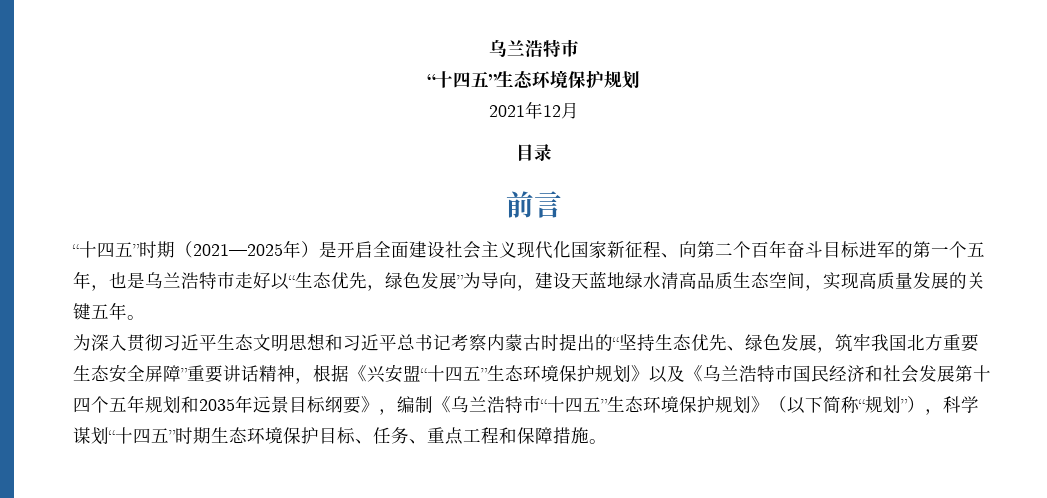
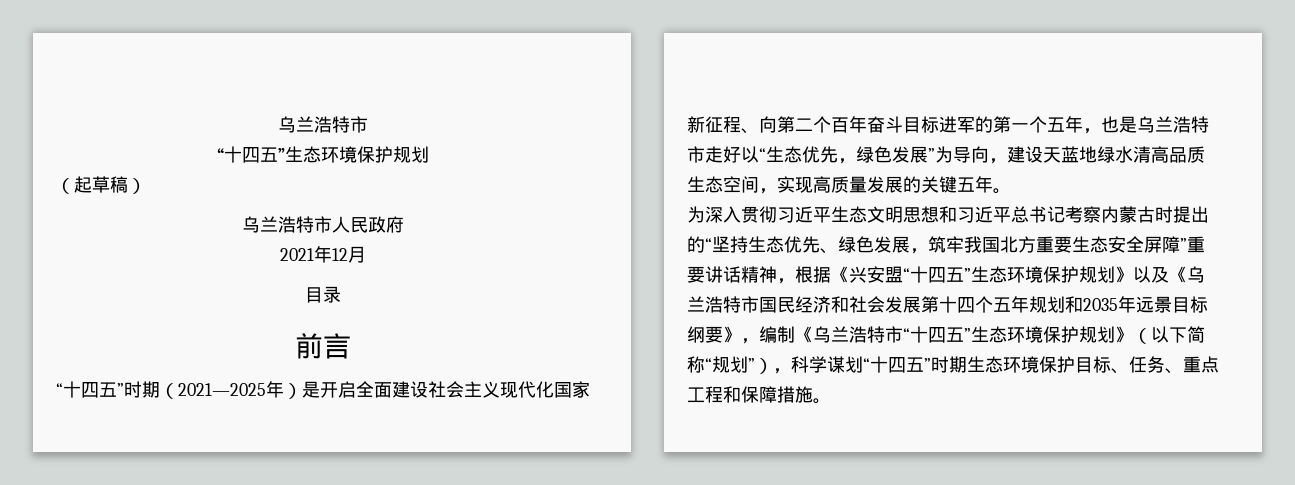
(640, 80) none -> [56,176,146,194] [242,216,404,233] // （起草稿） // 乌兰浩特市人民政府

